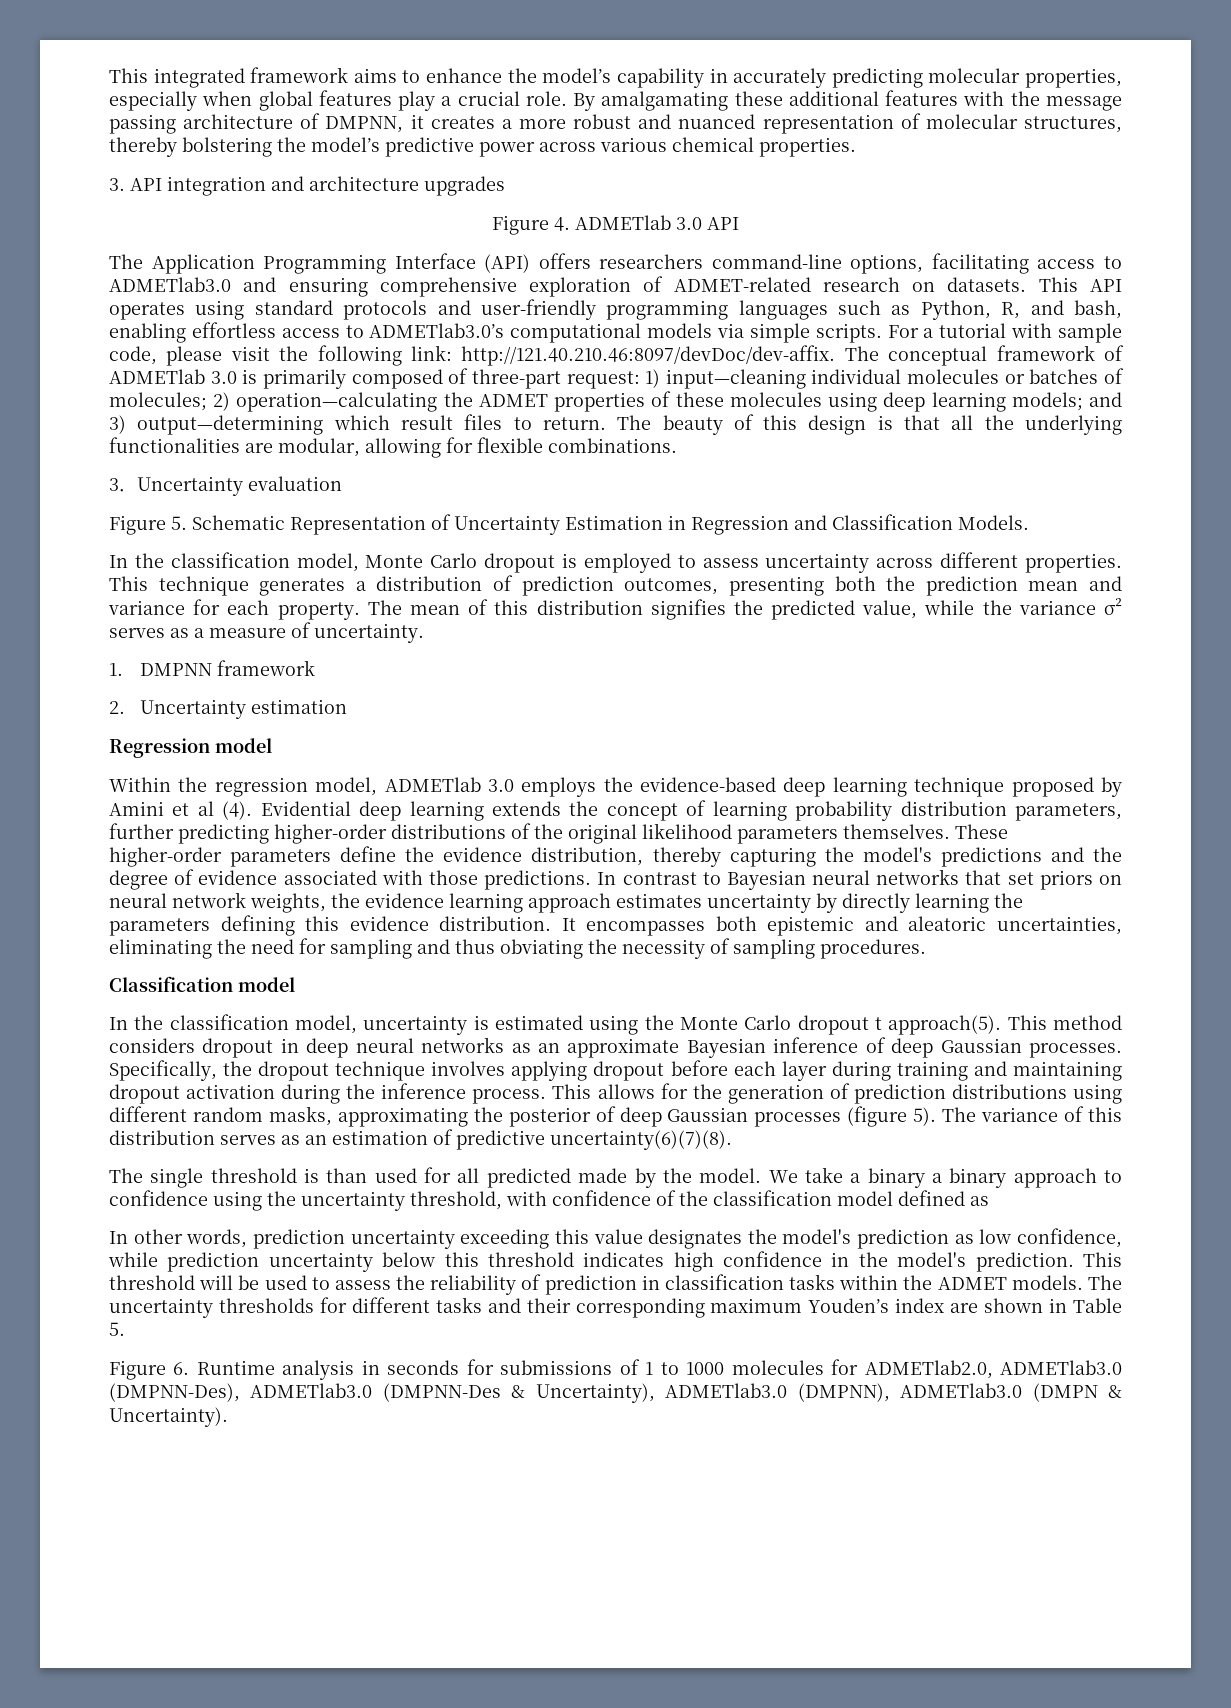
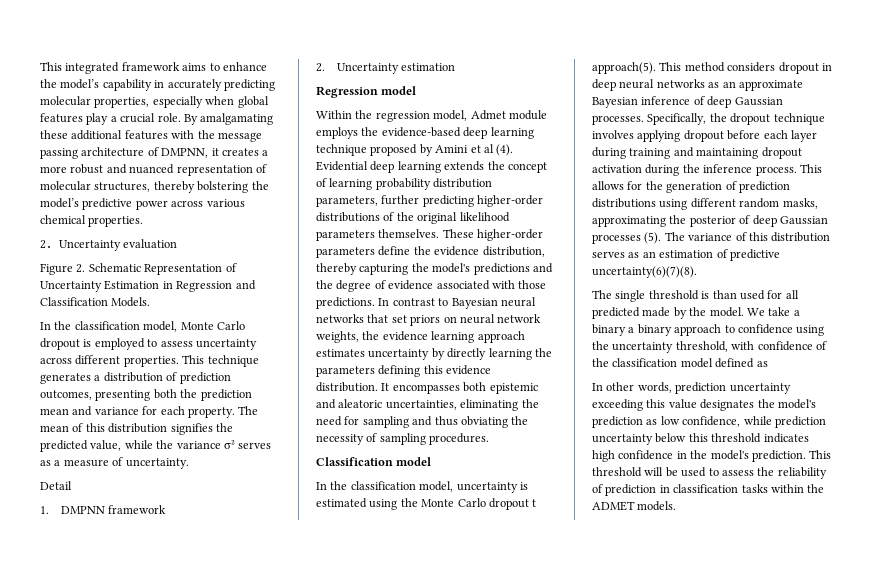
[109,176,505,196] [492,215,739,235] [109,253,1122,274] [109,276,1122,297] [109,299,1122,320] [109,322,1123,343] [109,345,1124,366] [109,368,1124,389] [109,391,1123,412] [109,414,1122,435] [109,437,677,458] [109,478,119,491] 3. API integration and architecture upgrades // Figure 4. ADMETlab 3.0 API // The Application Programming Interface (API) offers researchers command-line options, facilitating access to ADMETlab3.0 and ensuring comprehensive exploration of ADMET-related research on datasets. This API operates using standard protocols and user-friendly programming languages such as Python, R, and bash, enabling effortless access to ADMETlab3.0’s computational models via simple scripts. For a tutorial with sample code, please visit the following link: http://121.40.210.46:8097/devDoc/dev-affix. The conceptual framework of ADMETlab 3.0 is primarily composed of three-part request: 1) input—cleaning individual molecules or batches of molecules; 2) operation—calculating the ADMET properties of these molecules using deep learning models; and 3) output—determining which result files to return. The beauty of this design is that all the underlying functionalities are modular, allowing for flexible combinations. // 3 -> [40,240,46,249] 2
[171,516,187,530] 5. -> [76,264,86,273] 2.
(424, 633) none -> [40,481,72,490] // Detail
[384,777,514,792] ADMETlab 3.0 -> [470,110,547,120] Admet module
[847,1106,937,1127] (figure 5). -> [644,232,662,244] (5).
[1087,1275,1122,1290] [109,1297,1122,1318] [109,1322,125,1336] [109,1359,1122,1380] [109,1383,1122,1403] [109,1407,228,1427] The uncertainty thresholds for different tasks and their corresponding maximum Youden’s index are shown in Table 5. // Figure 6. Runtime analysis in seconds for submissions of 1 to 1000 molecules for ADMETlab2.0, ADMETlab3.0 (DMPNN-Des), ADMETlab3.0 (DMPNN-Des & Uncertainty), ADMETlab3.0 (DMPNN), ADMETlab3.0 (DMPN & Uncertainty). -> (677, 506) none

